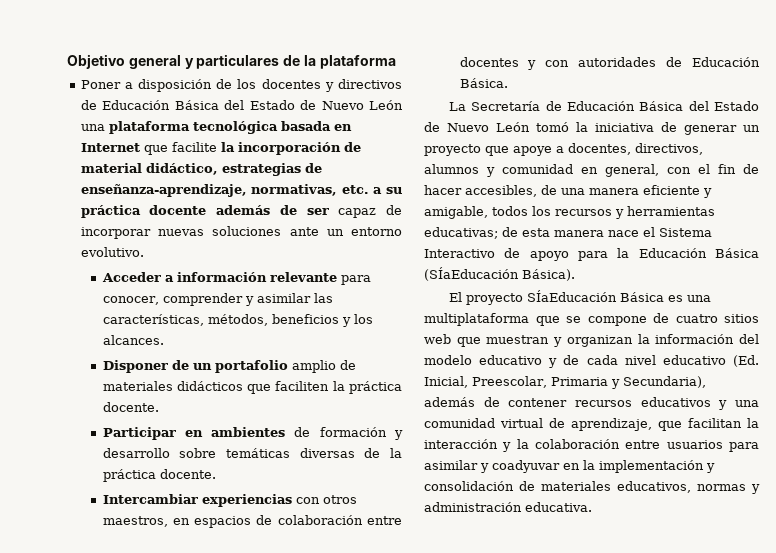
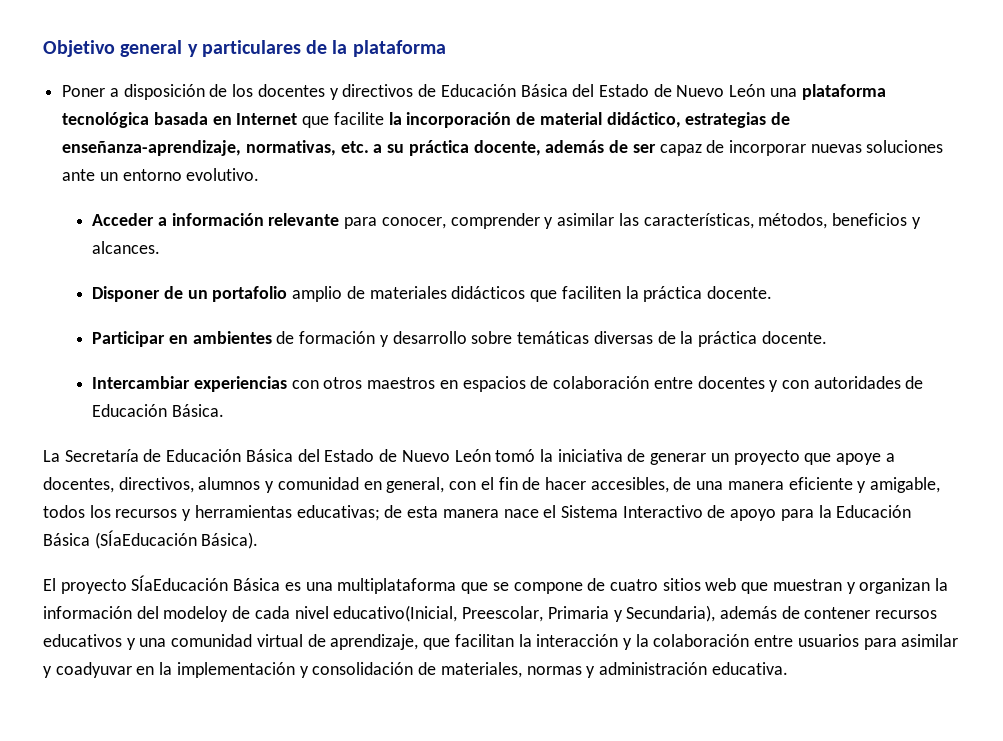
[149,205,207,215] docente -> [473,140,541,156] docente,
[353,314,373,324] los -> (921, 223) none
[102,516,168,527] maestros, -> [367,377,436,389] maestros
[424,355,759,368] [424,376,468,388] modelo educativo y de cada nivel educativo (Ed. Inicial, -> [163,605,458,622] modeloy de cada nivel educativo(Inicial,
[541,481,691,493] materiales educativos, -> [440,662,522,678] materiales,

